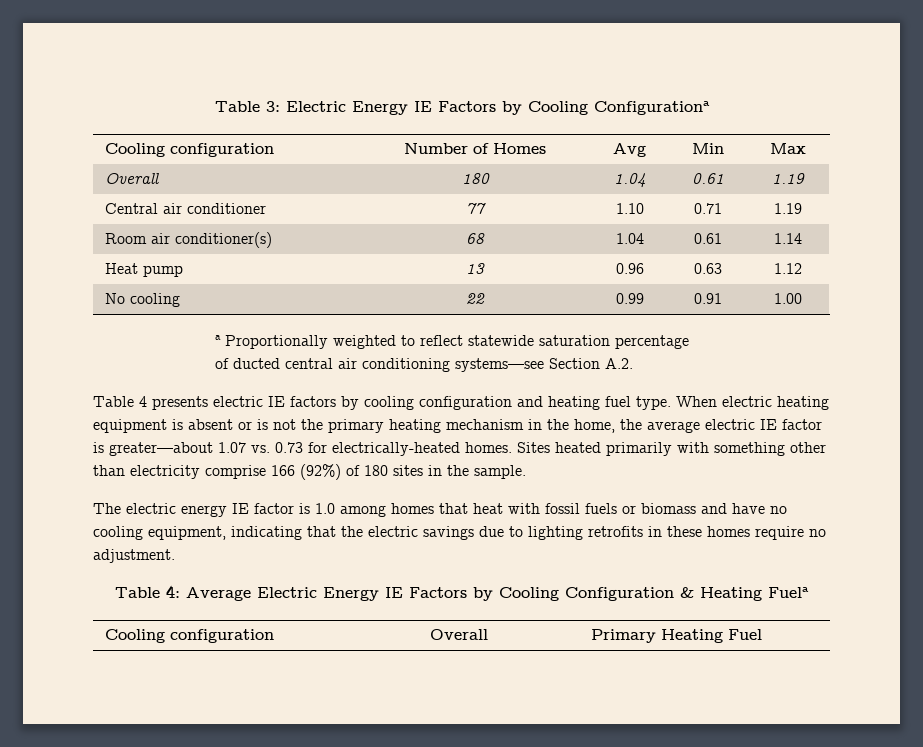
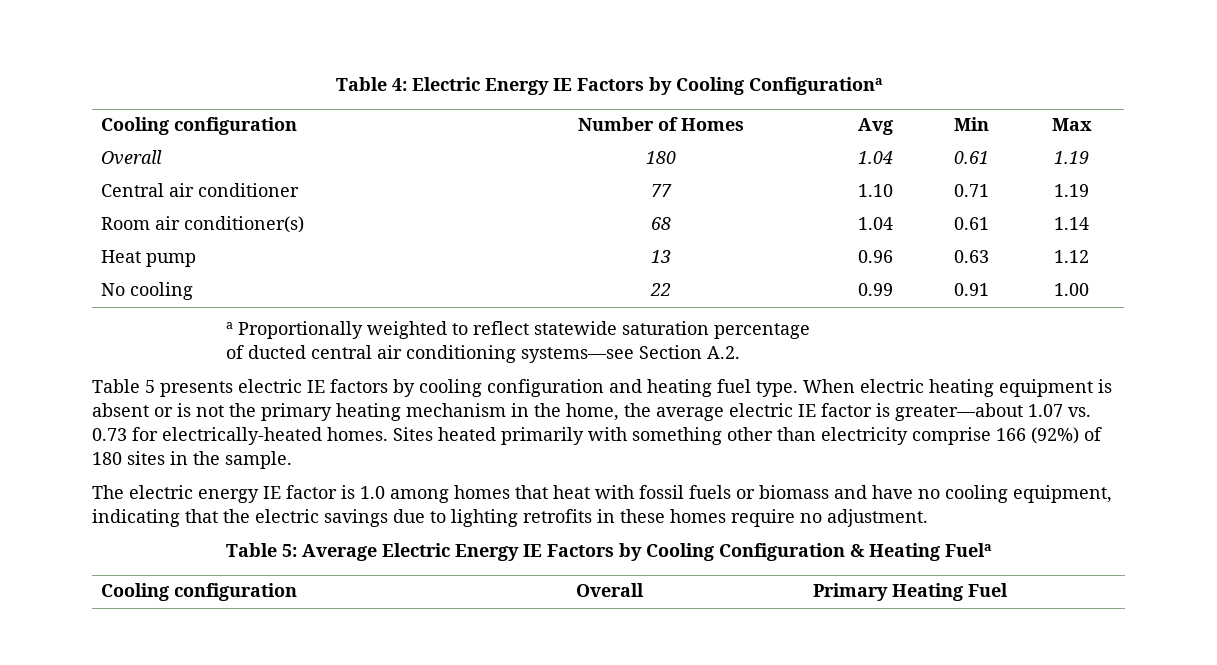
[214,101,280,112] Table 3: -> [335,77,407,91] Table 4:
[139,396,147,407] 4 -> [145,380,155,393] 5
[166,585,180,598] 4: -> [282,544,297,557] 5:

